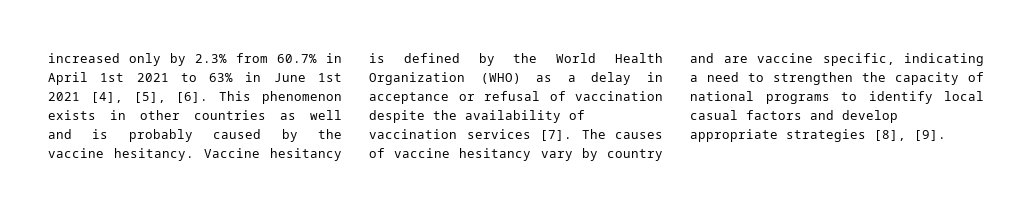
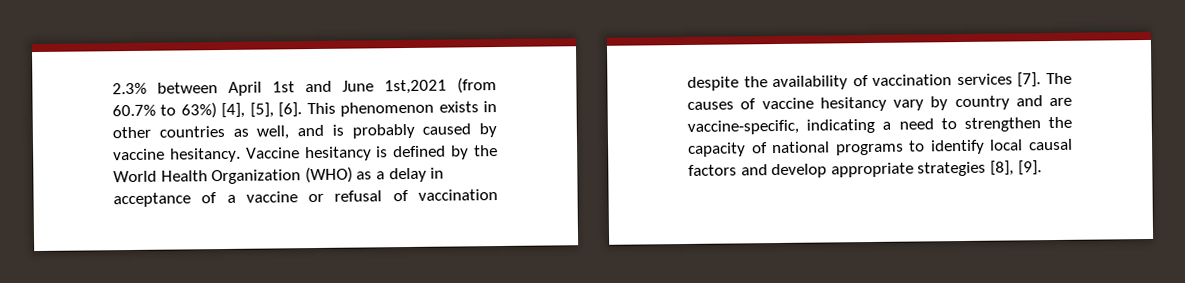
[48,53,342,66] [48,72,342,85] [48,92,80,101] increased only by 2.3% from 60.7% in April 1st 2021 to 63% in June 1st 2021 -> [112,77,497,96] [112,102,217,119] 2.3% between April 1st and June 1st,2021 (from 60.7% to 63%)
[310,110,342,120] well -> [256,125,290,140] well,
[318,129,342,139] the -> (497, 130) none
(449, 98) none -> [201,191,298,204] of a vaccine
[757,53,895,66] vaccine specific, -> [687,119,799,135] vaccine-specific,
[690,110,738,120] casual -> [1029,138,1073,151] causal

